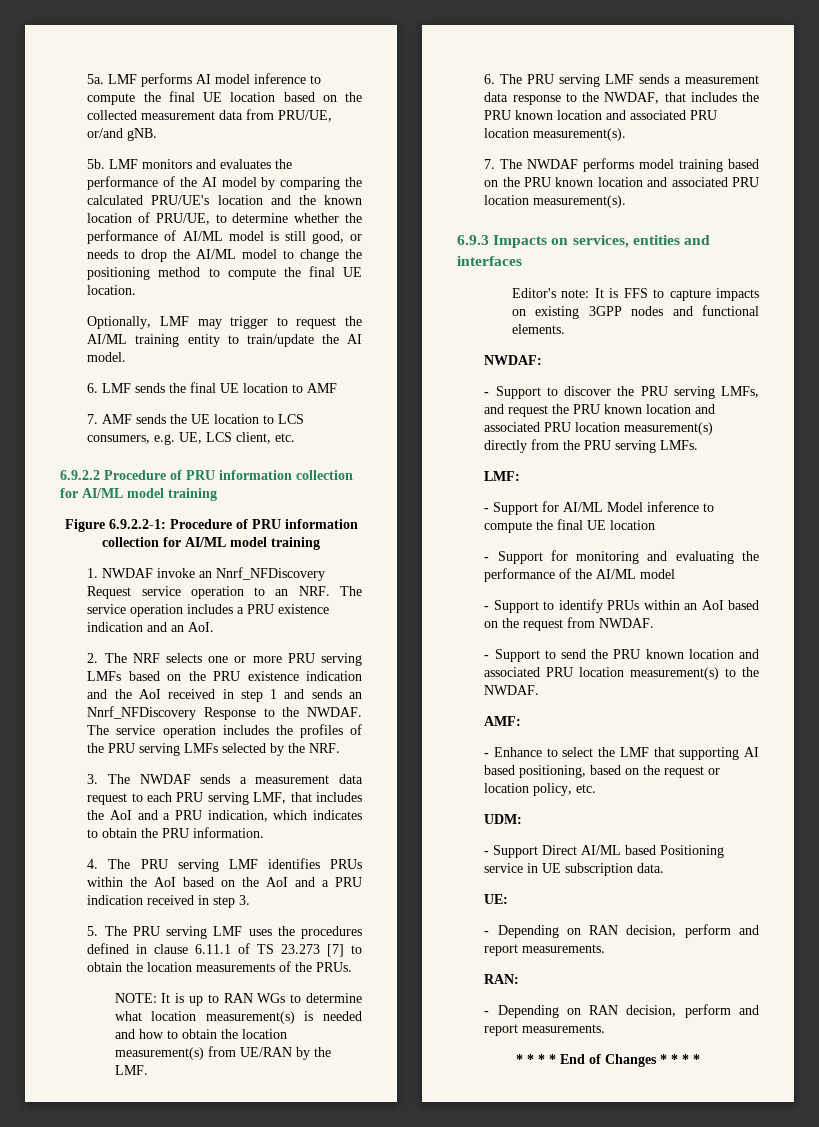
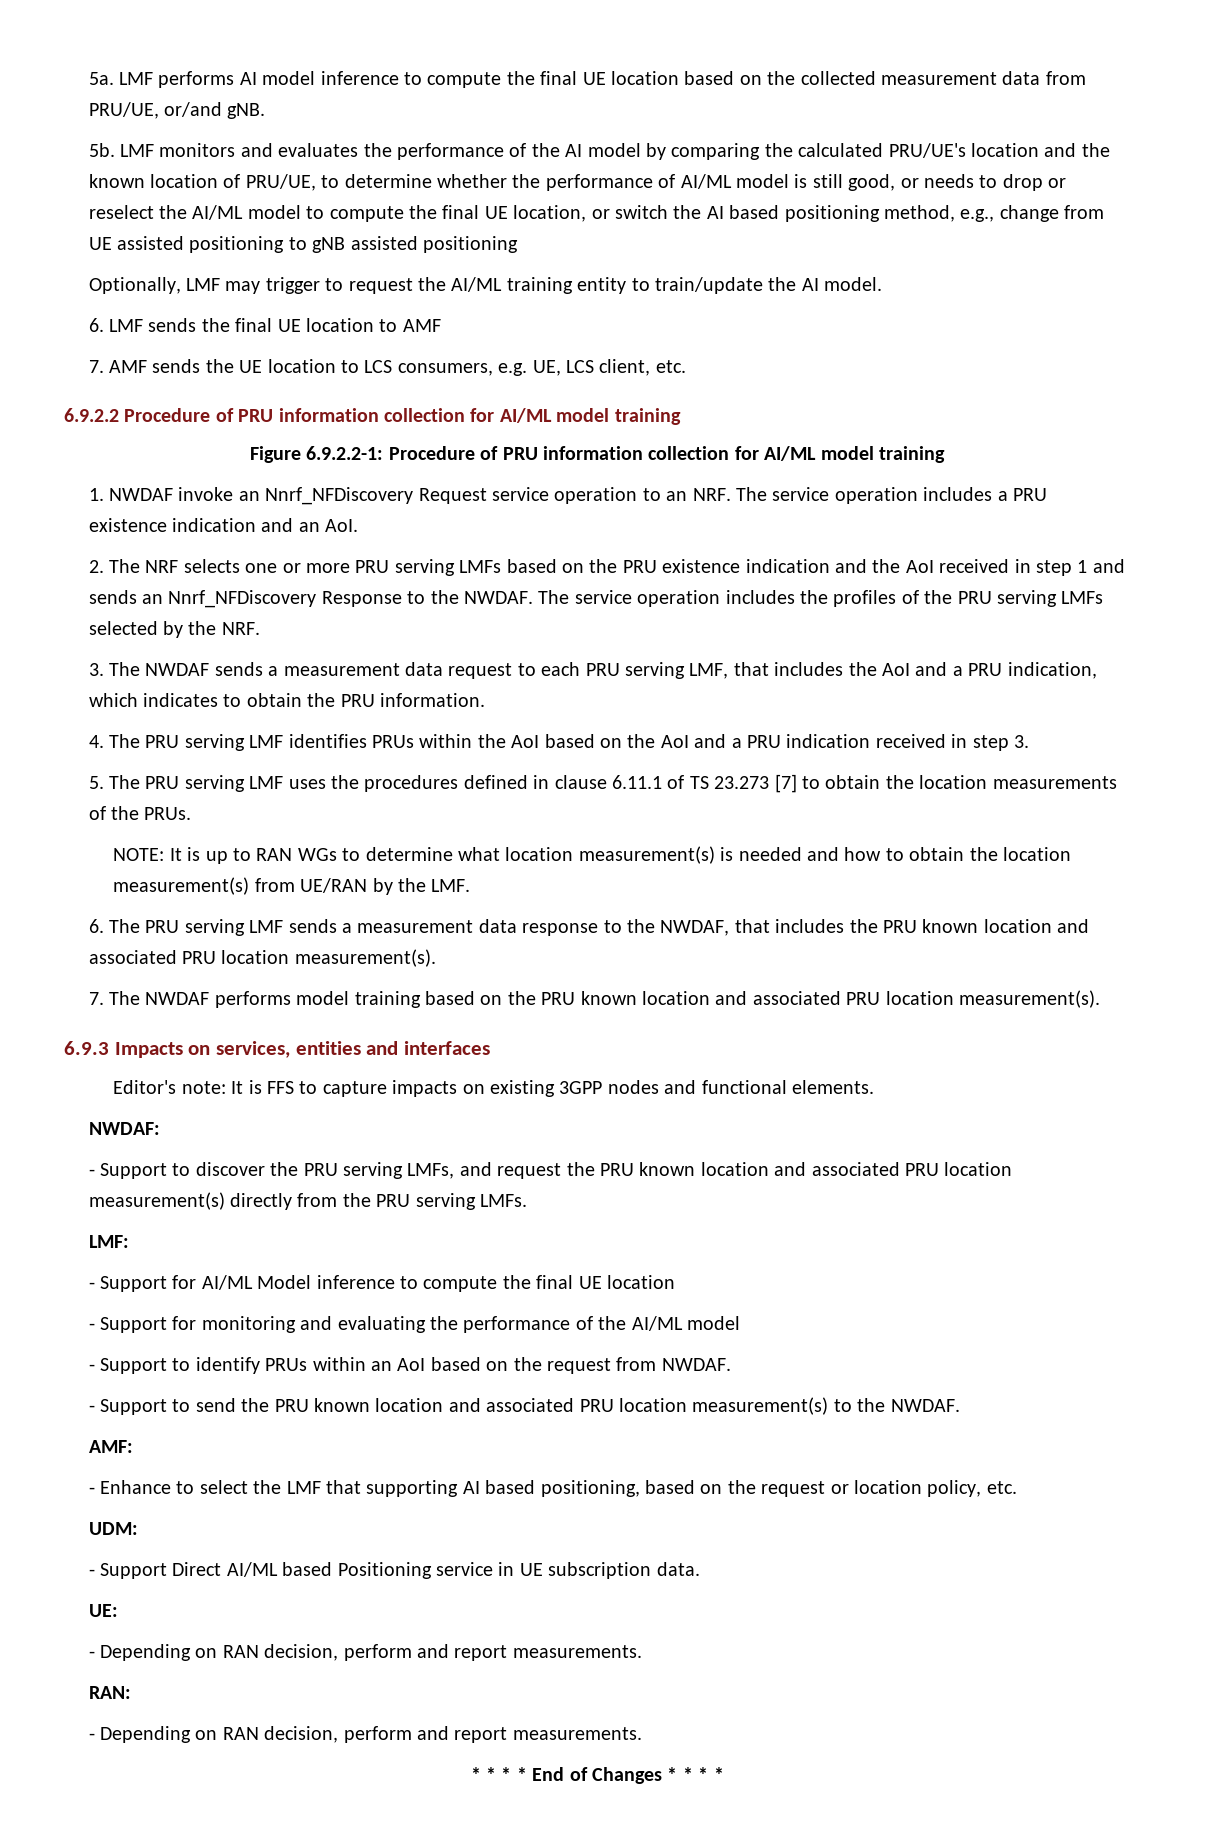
(168, 255) none -> [1048,178,1067,188] [88,205,154,219] or reselect
[300,249,362,262] [87,266,362,280] [87,285,137,295] change the positioning method to compute the final UE location. -> [329,205,1105,222] [88,236,519,253] compute the final UE location, or switch the AI based positioning method, e.g., change from UE assisted positioning to gNB assisted positioning

